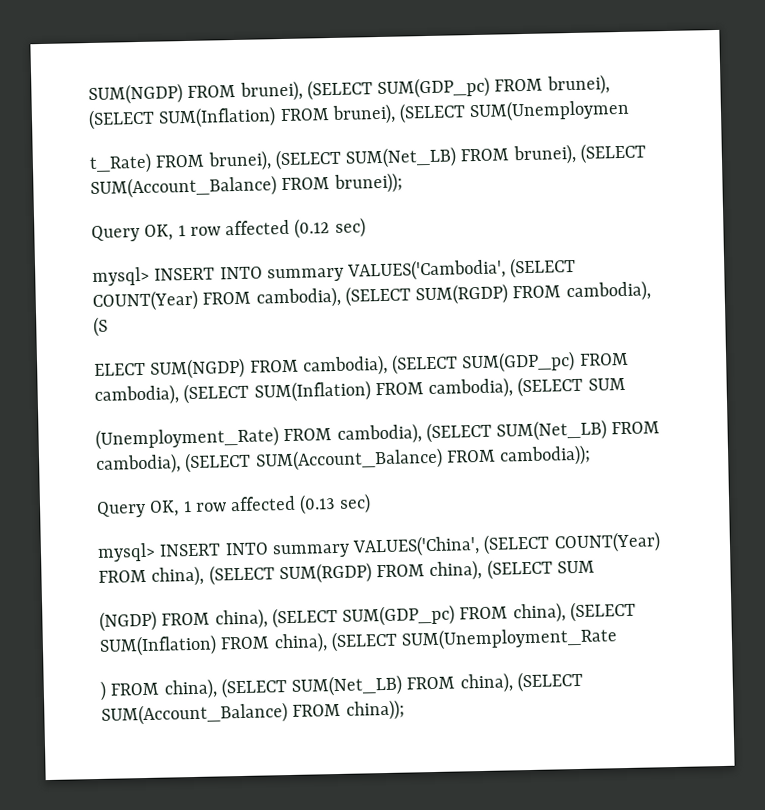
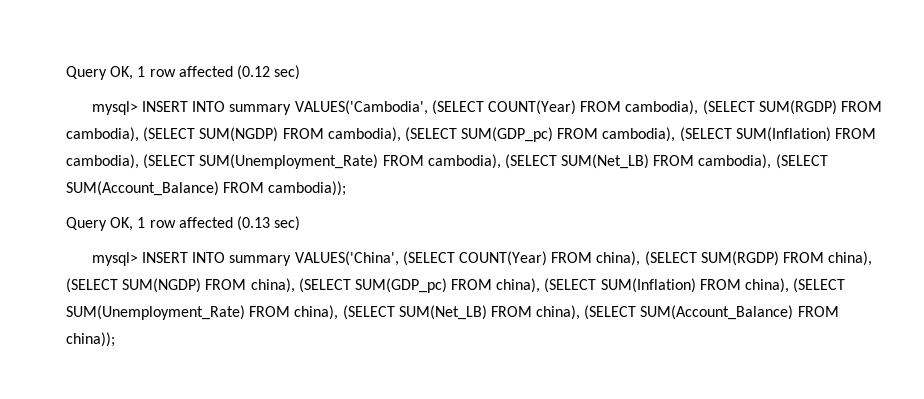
[88,74,610,106] [88,98,631,131] [89,142,647,175] [90,172,403,200] SUM(NGDP) FROM brunei), (SELECT SUM(GDP_pc) FROM brunei), (SELECT SUM(Inflation) FROM brunei), (SELECT SUM(Unemploymen // t_Rate) FROM brunei), (SELECT SUM(Net_LB) FROM brunei), (SELECT SUM(Account_Balance) FROM brunei)); // -> (66, 73) none
[93,316,108,337] [94,362,146,376] (S // ELECT -> [143,127,196,142] (SELECT
[587,377,626,391] [95,426,279,450] SUM // (Unemployment_Rate) -> [199,154,379,169] SUM(Unemployment_Rate)
[556,560,595,574] [99,610,157,632] SUM // (NGDP) -> [122,278,202,293] SUM(NGDP)
[401,626,619,651] [100,680,107,701] SUM(Unemployment_Rate // ) -> [66,305,245,320] SUM(Unemployment_Rate)

